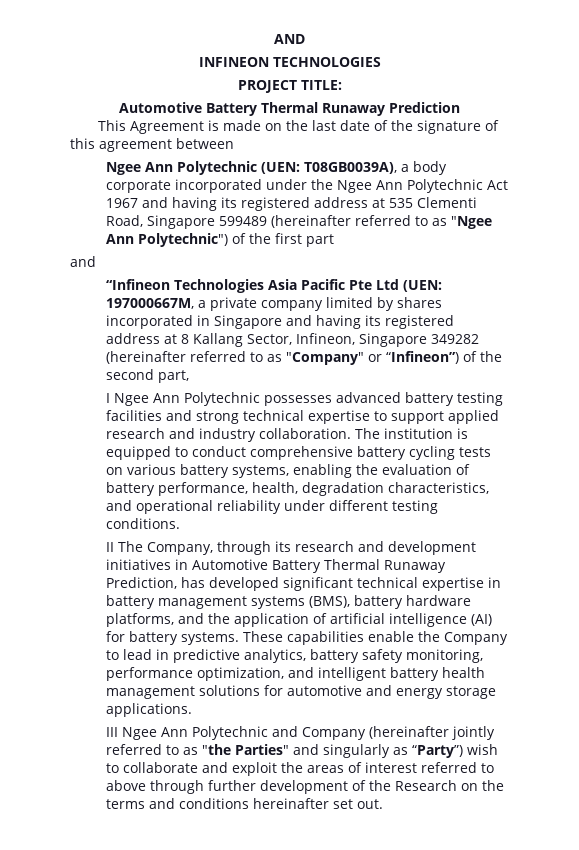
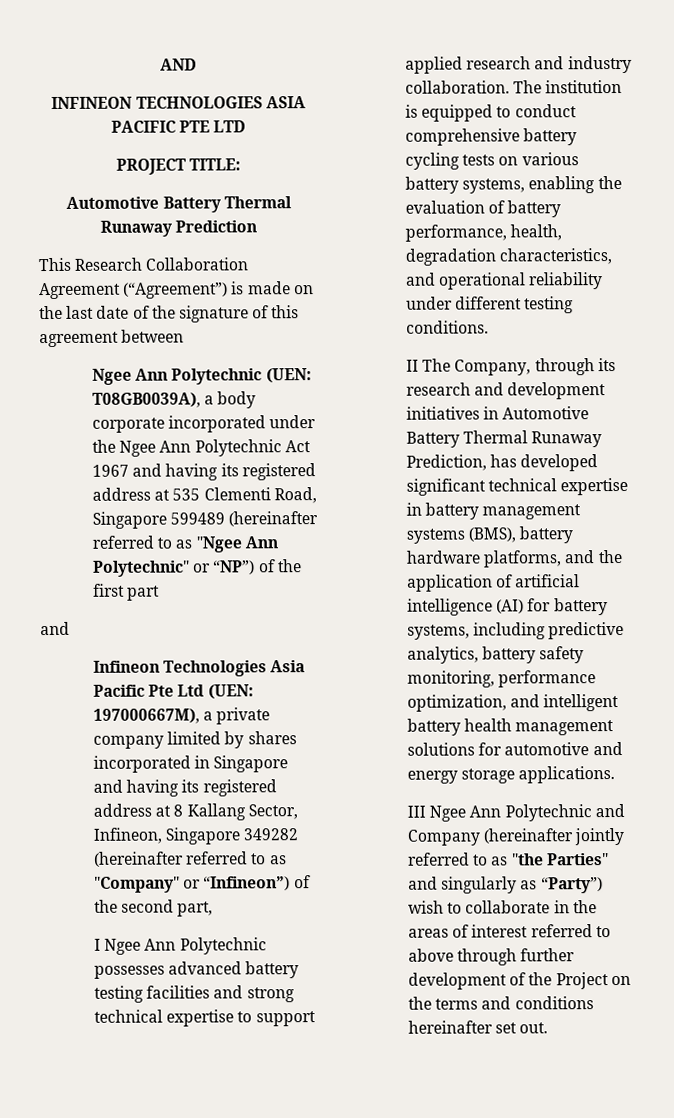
(381, 62) none -> [265,96,306,109] [110,120,247,133] ASIA PACIFIC PTE LTD
[130,121,205,134] Agreement -> [74,257,249,271] [39,282,229,300] Research Collaboration Agreement (“Agreement”)
[137,233,228,247] Polytechnic") -> [93,560,256,577] Polytechnic" or “NP”)
[105,279,170,290] “Infineon -> [93,660,161,673] Infineon
[105,298,194,309] 197000667M, -> [93,708,201,724] 197000667M),
[180,631,508,645] [105,649,169,660] systems. These capabilities enable the Company to lead in -> [407,622,547,640] systems, including
[201,762,277,776] and exploit -> [553,900,570,914] in
[394,780,457,791] Research -> [555,972,609,990] Project

